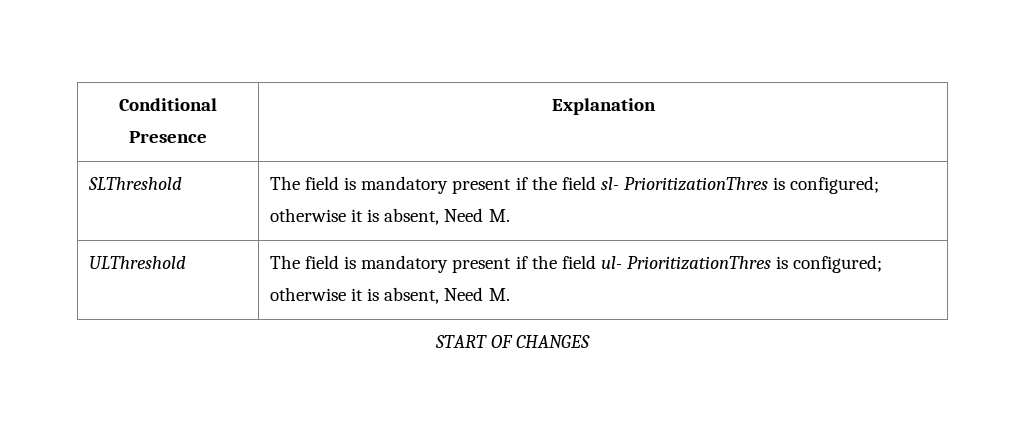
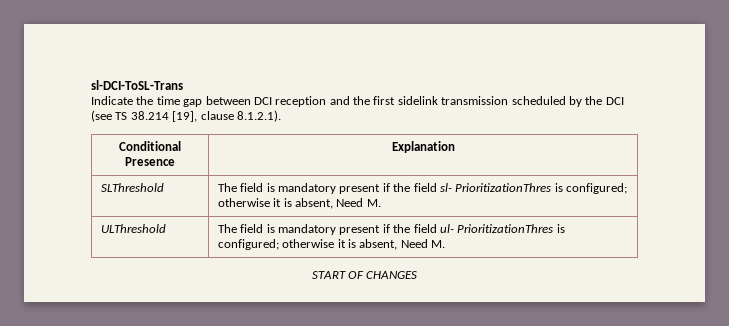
(119, 104) none -> [91,80,183,90] [91,96,624,107] [91,110,281,122] sl-DCI-ToSL-Trans // Indicate the time gap between DCI reception and the first sidelink transmission scheduled by the DCI (see TS 38.214 [19], clause 8.1.2.1). //

